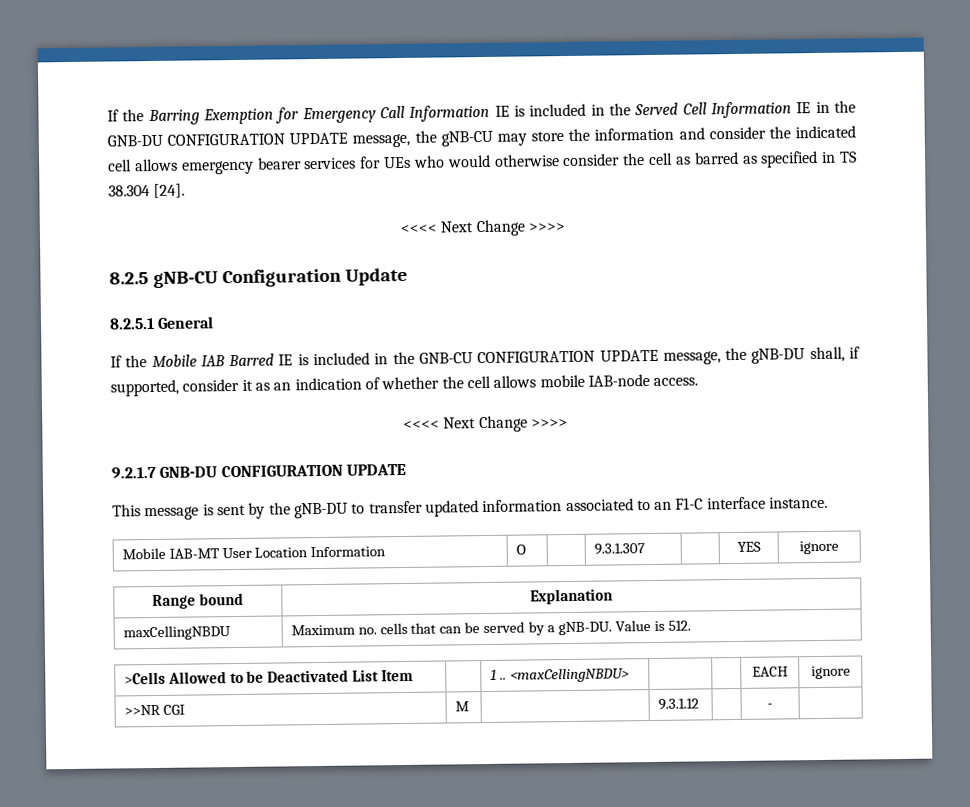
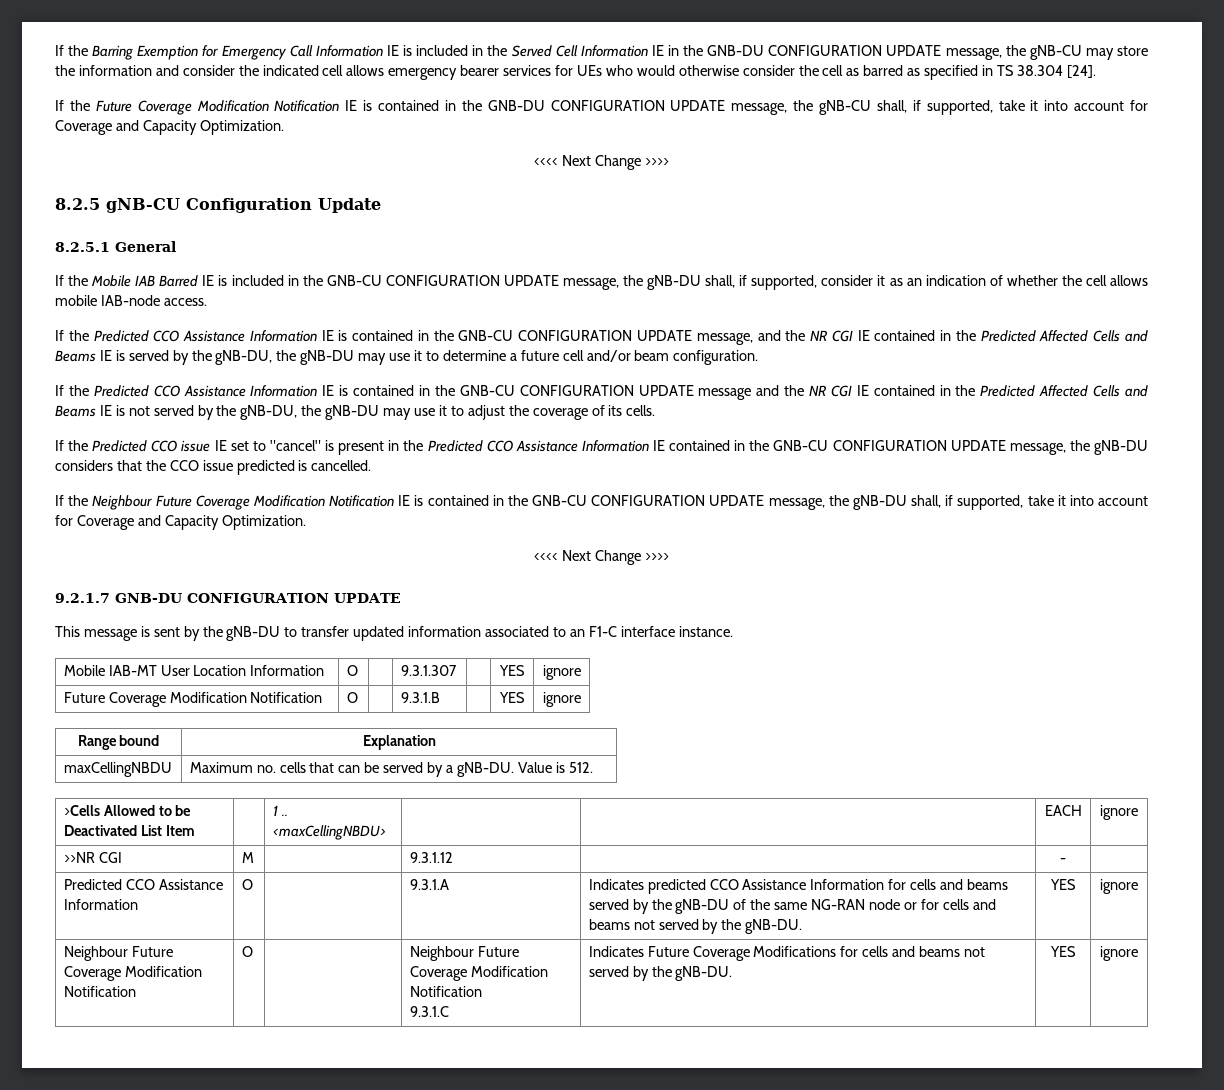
(186, 190) none -> [55,100,1148,115] [55,120,284,135] // If the Future Coverage Modification Notification IE is contained in the GNB-DU CONFIGURATION UPDATE message, the gNB-CU shall, if supported, take it into account for Coverage and Capacity Optimization.
(699, 381) none -> [55,330,1148,345] [55,350,759,365] [55,385,1148,400] [55,405,656,420] [55,440,1149,455] [55,460,372,475] [55,495,1148,510] [55,515,306,530] // If the Predicted CCO Assistance Information IE is contained in the GNB-CU CONFIGURATION UPDATE message, and the NR CGI IE contained in the Predicted Affected Cells and Beams IE is served by the gNB-DU, the gNB-DU may use it to determine a future cell and/or beam configuration. // If the Predicted CCO Assistance Information IE is contained in the GNB-CU CONFIGURATION UPDATE message and the NR CGI IE contained in the Predicted Affected Cells and Beams IE is not served by the gNB-DU, the gNB-DU may use it to adjust the coverage of its cells. // If the Predicted CCO issue IE set to "cancel" is present in the Predicted CCO Assistance Information IE contained in the GNB-CU CONFIGURATION UPDATE message, the gNB-DU considers that the CCO issue predicted is cancelled. // If the Neighbour Future Coverage Modification Notification IE is contained in the GNB-CU CONFIGURATION UPDATE message, the gNB-DU shall, if supported, take it into account for Coverage and Capacity Optimization.
(839, 547) none -> [63,692,323,707] [346,692,358,703] [400,692,440,703] [499,692,525,703] [542,692,581,707] // Future Coverage Modification Notification | O | | 9.3.1.B | | YES | ignore
(773, 705) none -> [63,879,223,890] [63,899,138,910] [241,879,253,890] [409,879,449,890] [588,879,1009,894] [588,899,996,914] [588,919,803,934] [1050,879,1076,890] [1100,879,1138,894] [63,946,173,961] [63,966,202,981] [63,986,136,997] [241,946,253,957] [409,946,519,961] [409,966,548,981] [409,986,482,997] [409,1006,449,1017] [588,946,986,961] [588,966,733,981] [1050,946,1076,957] [1100,946,1138,961] // Predicted CCO Assistance Information | O | | 9.3.1.A | Indicates predicted CCO Assistance Information for cells and beams served by the gNB-DU of the same NG-RAN node or for cells and beams not served by the gNB-DU. | YES | ignore // Neighbour Future Coverage Modification Notification | O | | Neighbour Future Coverage Modification Notification // 9.3.1.C | Indicates Future Coverage Modifications for cells and beams not served by the gNB-DU. | YES | ignore

